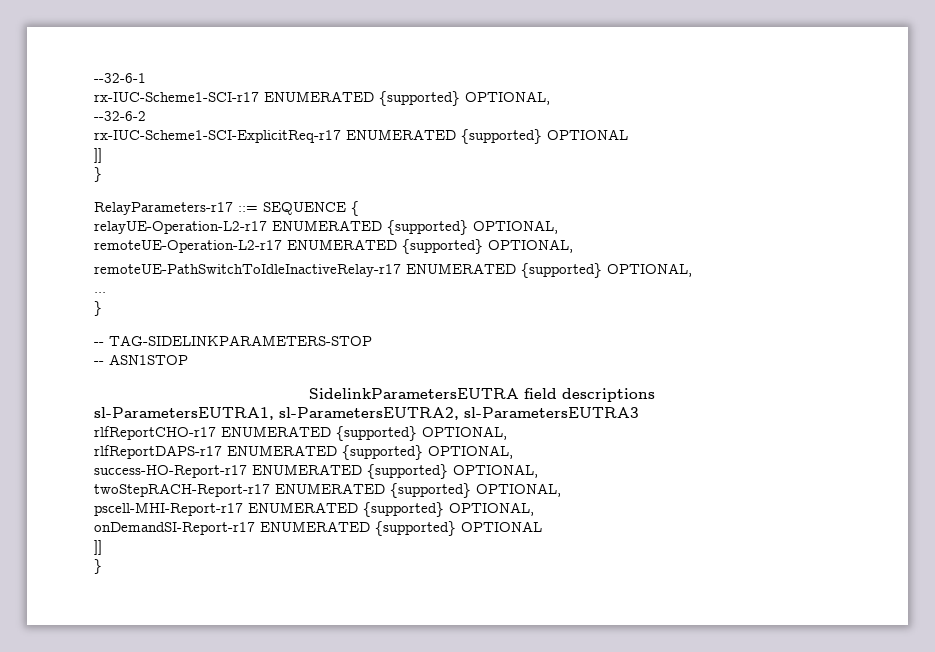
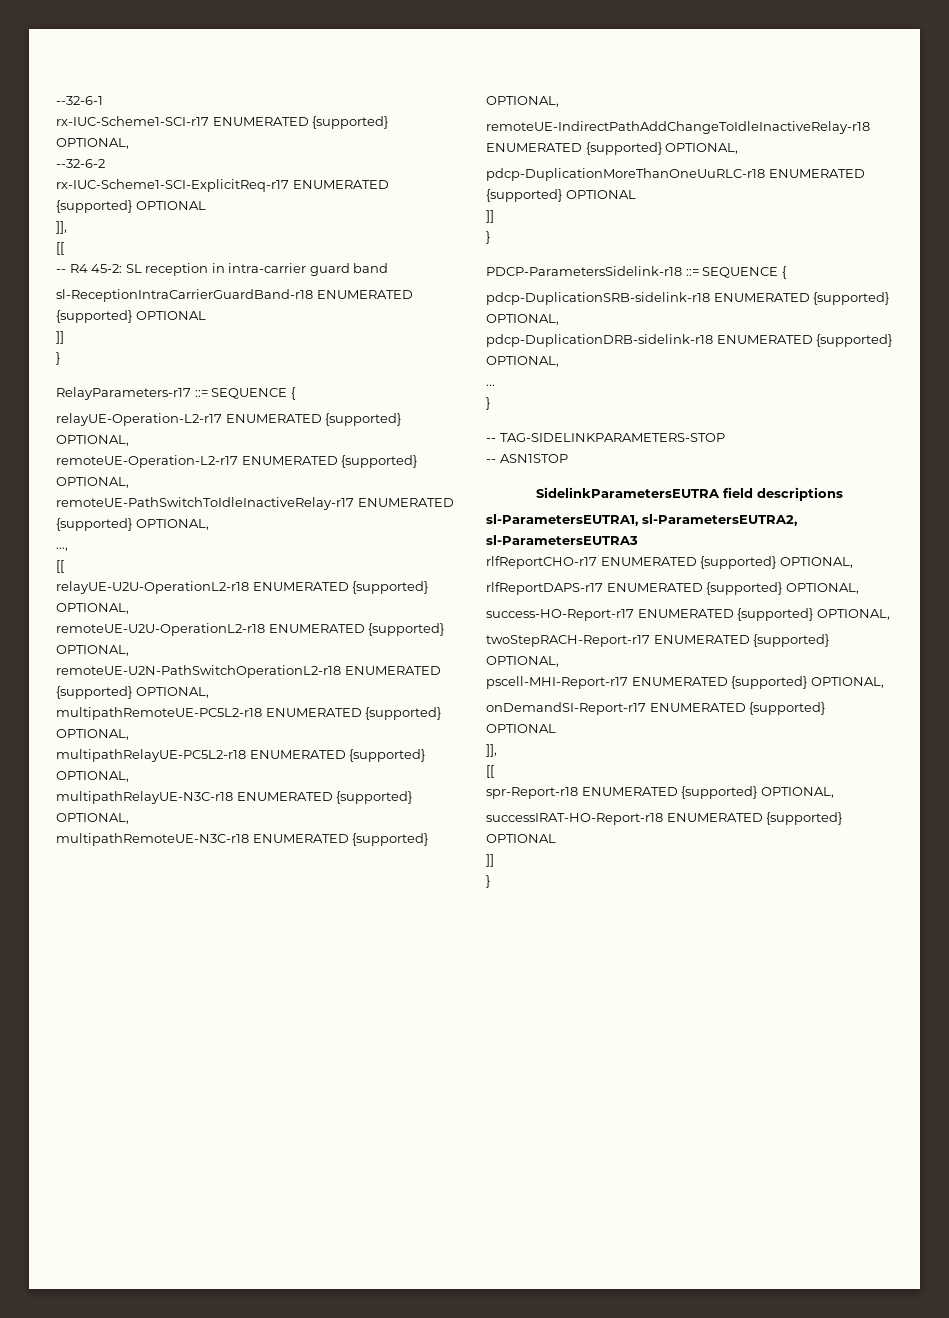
(628, 134) none -> [56,221,67,234] [56,242,64,255] [56,263,389,276] [56,289,413,302] [56,310,206,323] // ]], // [[ // -- R4 45-2: SL reception in intra-carrier guard band // sl-ReceptionIntraCarrierGuardBand-r18 ENUMERATED {supported} OPTIONAL
(692, 270) none -> [56,547,68,551] [56,560,64,573] [56,581,429,594] [56,603,129,614] [56,623,445,636] [56,645,129,656] [56,665,441,678] [56,686,209,699] [56,707,442,720] [56,729,129,740] [56,749,426,762] [56,771,129,782] [56,791,413,804] [56,813,129,824] [56,833,429,846] [486,96,559,107] [486,121,870,134] [486,142,739,155] [486,168,865,181] [486,189,636,202] [486,210,494,223] [486,231,490,244] [486,266,787,279] [486,292,890,305] [486,314,559,325] [486,334,893,347] [486,356,559,367] // ..., // [[ // relayUE-U2U-OperationL2-r18 ENUMERATED {supported} OPTIONAL, // remoteUE-U2U-OperationL2-r18 ENUMERATED {supported} OPTIONAL, // remoteUE-U2N-PathSwitchOperationL2-r18 ENUMERATED {supported} OPTIONAL, // multipathRemoteUE-PC5L2-r18 ENUMERATED {supported} OPTIONAL, // multipathRelayUE-PC5L2-r18 ENUMERATED {supported} OPTIONAL, // multipathRelayUE-N3C-r18 ENUMERATED {supported} OPTIONAL, // multipathRemoteUE-N3C-r18 ENUMERATED {supported} OPTIONAL, // remoteUE-IndirectPathAddChangeToIdleInactiveRelay-r18 ENUMERATED {supported} OPTIONAL, // pdcp-DuplicationMoreThanOneUuRLC-r18 ENUMERATED {supported} OPTIONAL // ]] // } // PDCP-ParametersSidelink-r18 ::= SEQUENCE { // pdcp-DuplicationSRB-sidelink-r18 ENUMERATED {supported} OPTIONAL, // pdcp-DuplicationDRB-sidelink-r18 ENUMERATED {supported} OPTIONAL,
(542, 526) none -> [486,744,497,757] [486,765,494,778] [486,786,834,799] [486,812,843,825] [486,834,556,843] // ]], // [[ // spr-Report-r18 ENUMERATED {supported} OPTIONAL, // successIRAT-HO-Report-r18 ENUMERATED {supported} OPTIONAL

